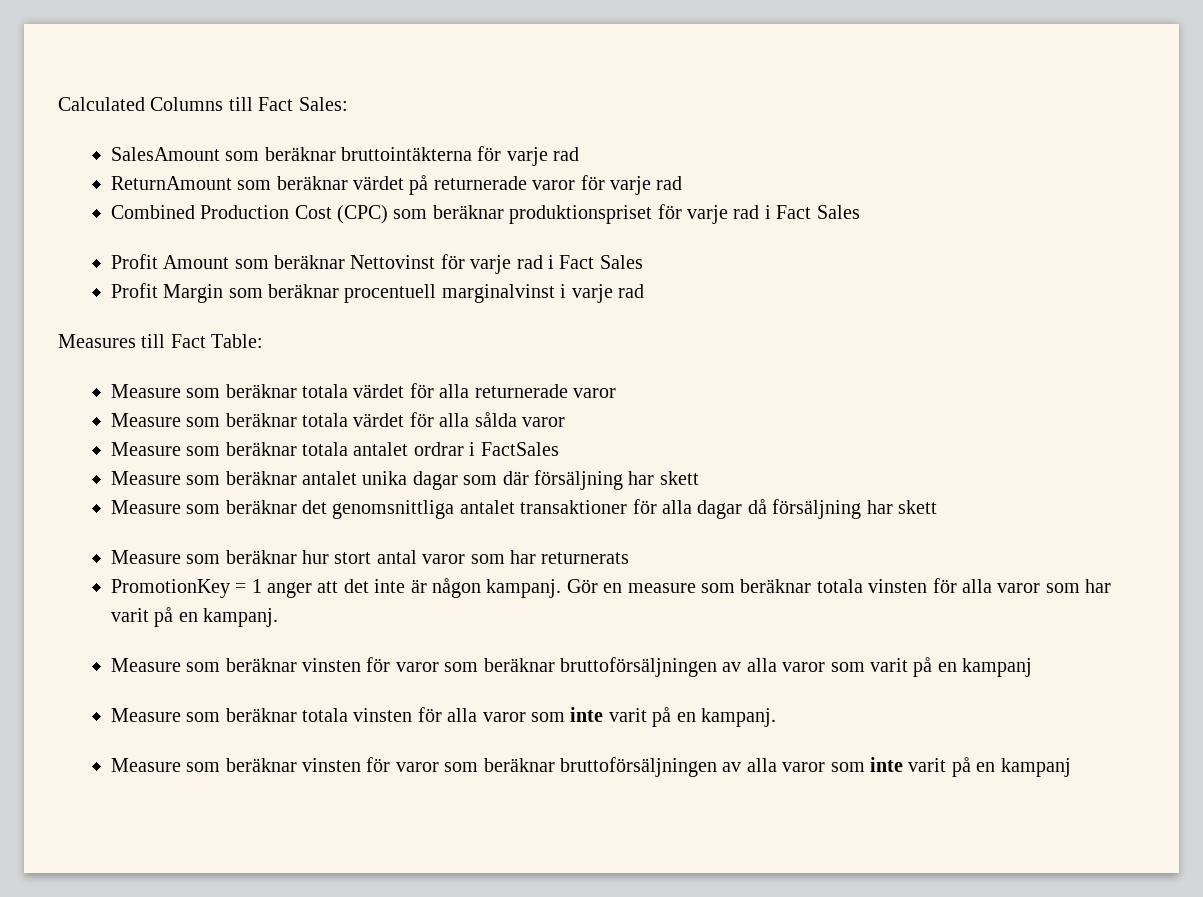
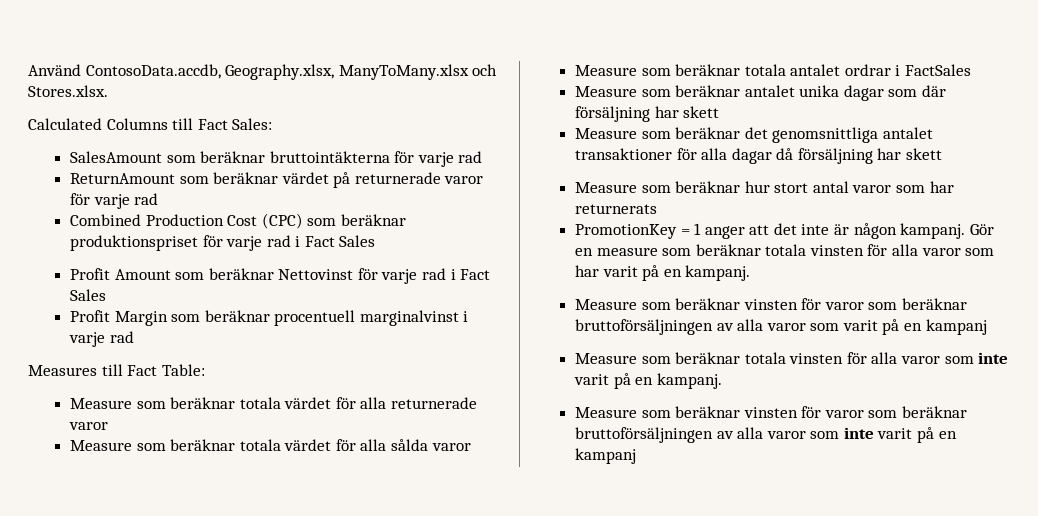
(58, 104) none -> [28,64,498,80] [28,85,108,97] Använd ContosoData.accdb, Geography.xlsx, ManyToMany.xlsx och Stores.xlsx. //

